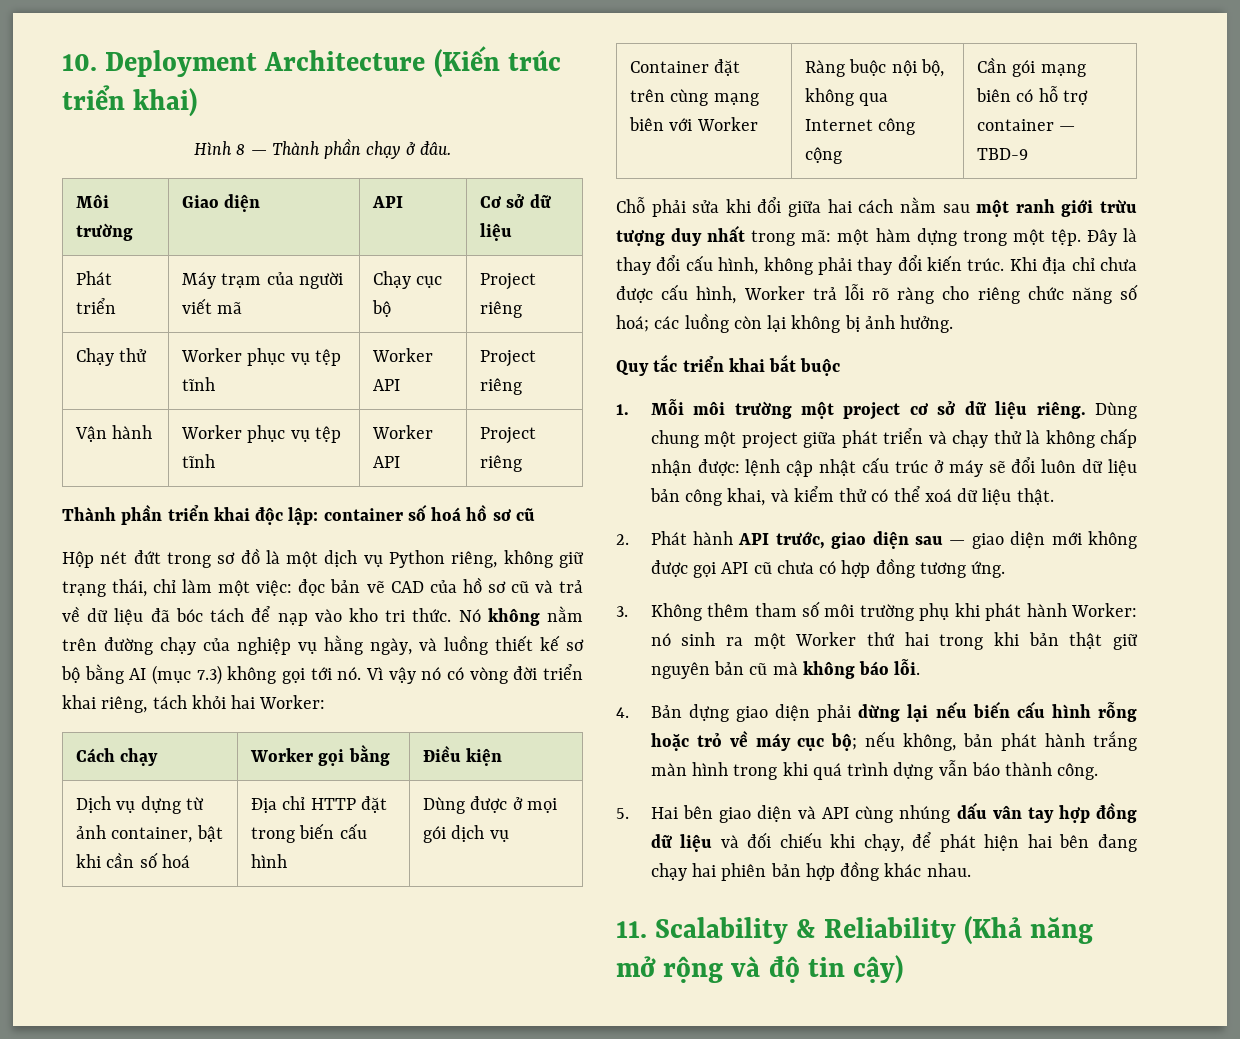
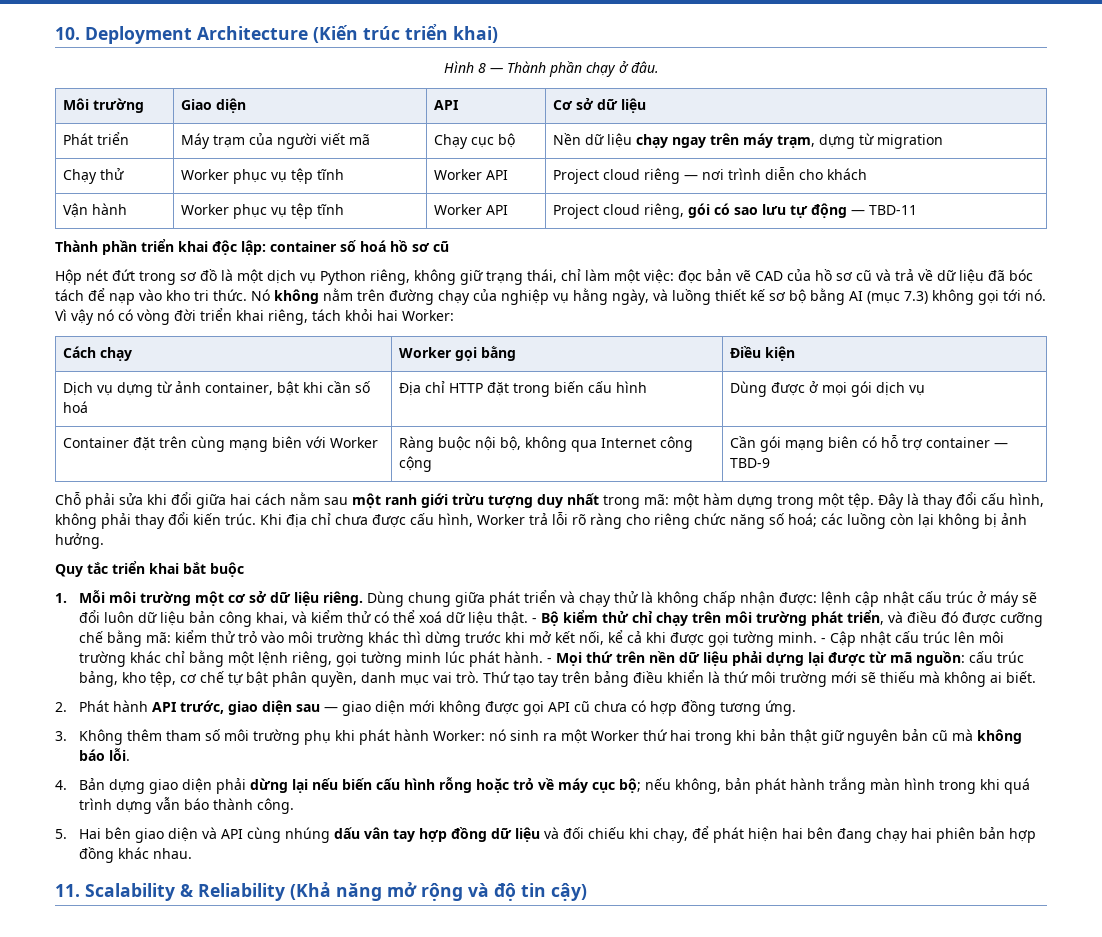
[480,273,537,290] [480,301,523,318] Project riêng -> [552,133,943,149] Nền dữ liệu chạy ngay trên máy trạm, dựng từ migration
[480,378,523,395] riêng -> [602,167,867,184] cloud riêng — nơi trình diễn cho khách
[480,455,523,472] riêng -> [602,203,917,219] cloud riêng, gói có sao lưu tự động — TBD-11
[843,402,901,420] project -> (225, 598) none
[704,431,798,449] một project -> (452, 599) none
(1054, 496) none -> [532,610,1044,627] [79,630,1005,647] [79,650,1025,667] [79,670,1037,687] - Bộ kiểm thử chỉ chạy trên môi trường phát triển, và điều đó được cưỡng chế bằng mã: kiểm thử trỏ vào môi trường khác thì dừng trước khi mở kết nối, kể cả khi được gọi tường minh. - Cập nhật cấu trúc lên môi trường khác chỉ bằng một lệnh riêng, gọi tường minh lúc phát hành. - Mọi thứ trên nền dữ liệu phải dựng lại được từ mã nguồn: cấu trúc bảng, kho tệp, cơ chế tự bật phân quyền, danh mục vai trò. Thứ tạo tay trên bảng điều khiển là thứ môi trường mới sẽ thiếu mà không ai biết.

